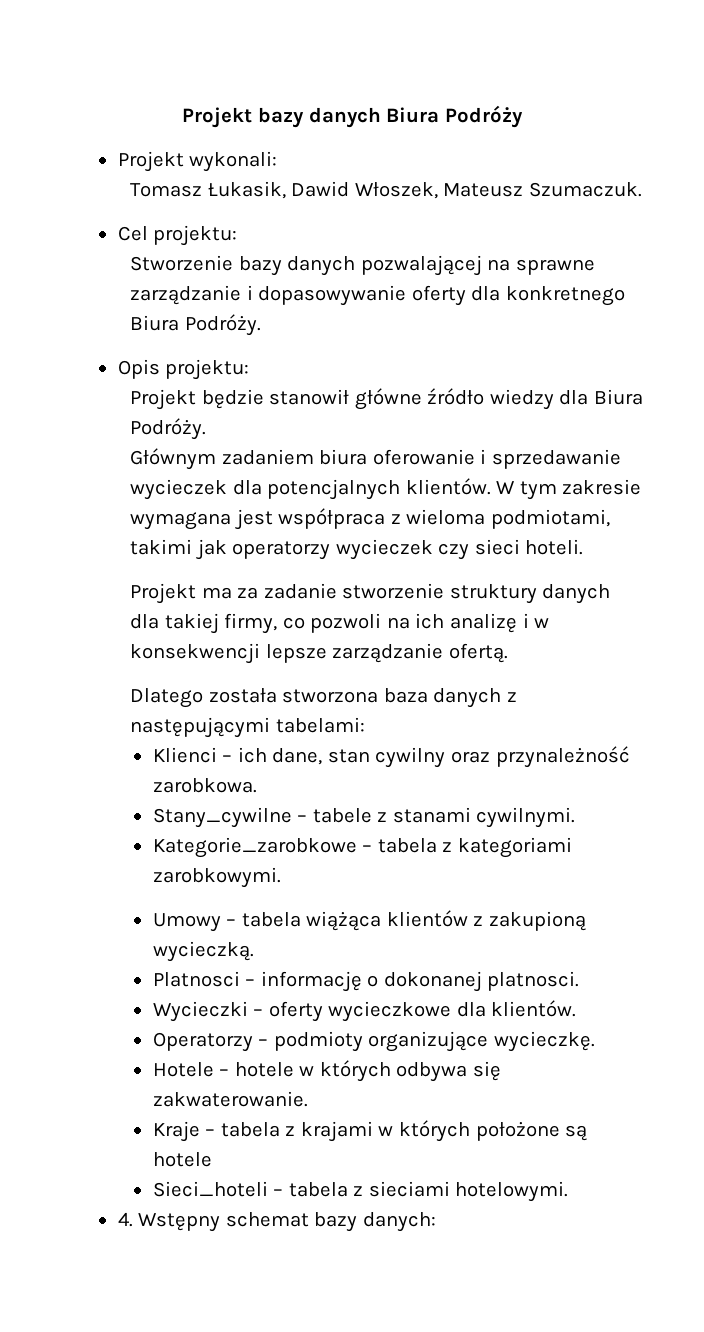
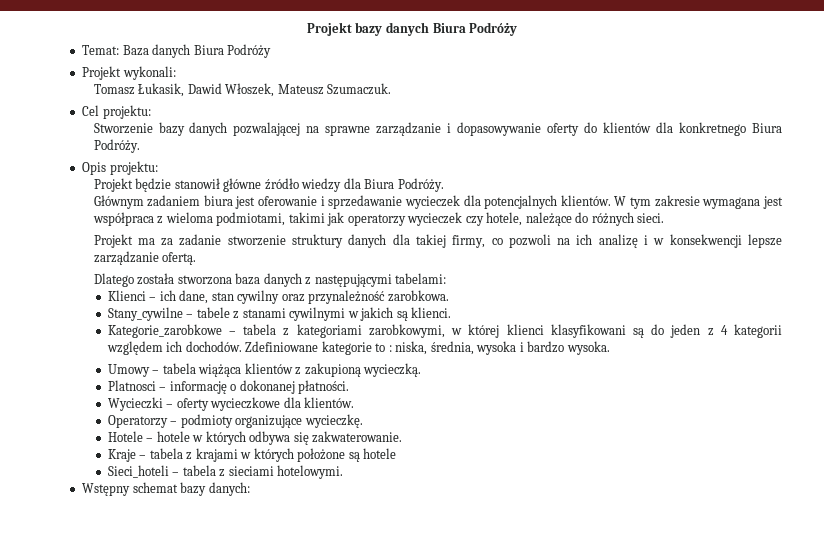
(523, 116) none -> [82,44,272,58] // Temat: Baza danych Biura Podróży
(466, 295) none -> [584,122,652,133] do klientów
(368, 457) none -> [235,196,256,209] jest
[474,539,584,555] sieci hoteli. -> [486,212,665,226] hotele, należące do różnych sieci.
[476,807,576,828] cywilnymi. -> [289,307,452,321] cywilnymi w jakich są klienci.
[152,867,281,888] zarobkowymi. -> [368,324,783,338] [106,341,610,355] zarobkowymi, w której klienci klasyfikowani są do jeden z 4 kategorii względem ich dochodów. Zdefiniowane kategorie to : niska, średnia, wysoka i bardzo wysoka.
[487,971,580,991] platnosci. -> [298,380,350,394] płatności.
[117,1212,133,1227] 4. -> (344, 472) none

